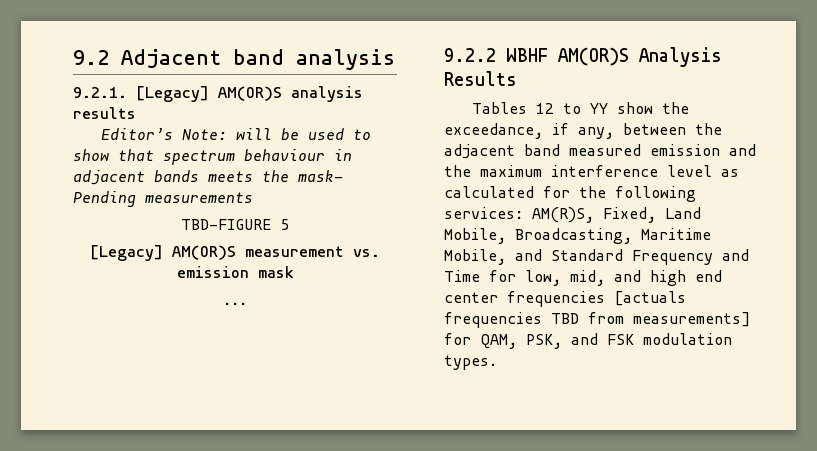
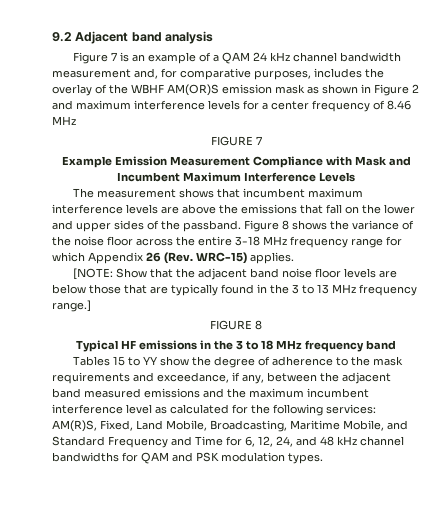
[73,86,363,102] [73,107,136,119] [101,128,372,140] [73,149,352,165] [73,170,343,185] [73,191,253,207] [181,219,289,230] [90,245,380,261] [176,266,294,278] [223,302,247,305] [444,47,722,67] [444,71,517,86] 9.2.1. [Legacy] AM(OR)S analysis results // Editor’s Note: will be used to show that spectrum behaviour in adjacent bands meets the mask- Pending measurements // TBD-FIGURE 5 // [Legacy] AM(OR)S measurement vs. emission mask // ... // 9.2.2 WBHF AM(OR)S Analysis Results -> [73,52,402,64] [52,68,384,80] [52,84,419,96] [52,100,411,112] [52,116,76,125] [210,136,262,146] [61,156,411,168] [117,172,355,182] [73,188,364,198] [52,204,415,214] [52,220,414,232] [52,236,402,248] [52,252,294,264] [73,268,398,280] [52,284,417,296] [52,300,91,312] [210,320,262,330] [76,340,396,352] Figure 7 is an example of a QAM 24 kHz channel bandwidth measurement and, for comparative purposes, includes the overlay of the WBHF AM(OR)S emission mask as shown in Figure 2 and maximum interference levels for a center frequency of 8.46 MHz // FIGURE 7 // Example Emission Measurement Compliance with Mask and Incumbent Maximum Interference Levels // The measurement shows that incumbent maximum interference levels are above the emissions that fall on the lower and upper sides of the passband. Figure 8 shows the variance of the noise floor across the entire 3-18 MHz frequency range for which Appendix 26 (Rev. WRC-15) applies. // [NOTE: Show that the adjacent band noise floor levels are below those that are typically found in the 3 to 13 MHz frequency range.] // FIGURE 8 // Typical HF emissions in the 3 to 18 MHz frequency band
[536,103,555,114] 12 -> [113,356,126,366] 15
(690, 108) none -> [214,356,404,368] [52,372,154,384] degree of adherence to the mask requirements and
[650,144,720,156] emission -> [144,388,200,398] emissions
(542, 171) none -> [307,388,369,398] incumbent
[525,270,722,286] [444,291,686,307] [444,312,750,328] [444,333,634,349] low, mid, and high end center frequencies [actuals frequencies TBD from measurements] for QAM, PSK, and FSK -> [245,436,404,447] [52,452,219,464] 6, 12, 24, and 48 kHz channel bandwidths for QAM and PSK

